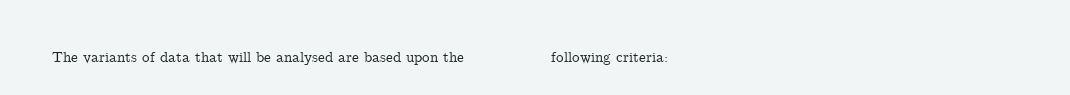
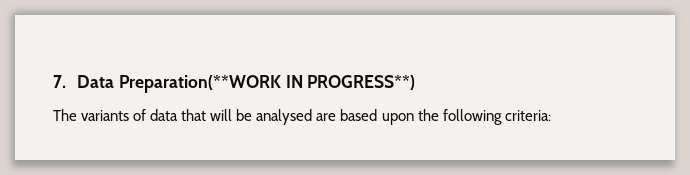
(52, 57) none -> [53,75,416,93] 7. Data Preparation(**WORK IN PROGRESS**) //

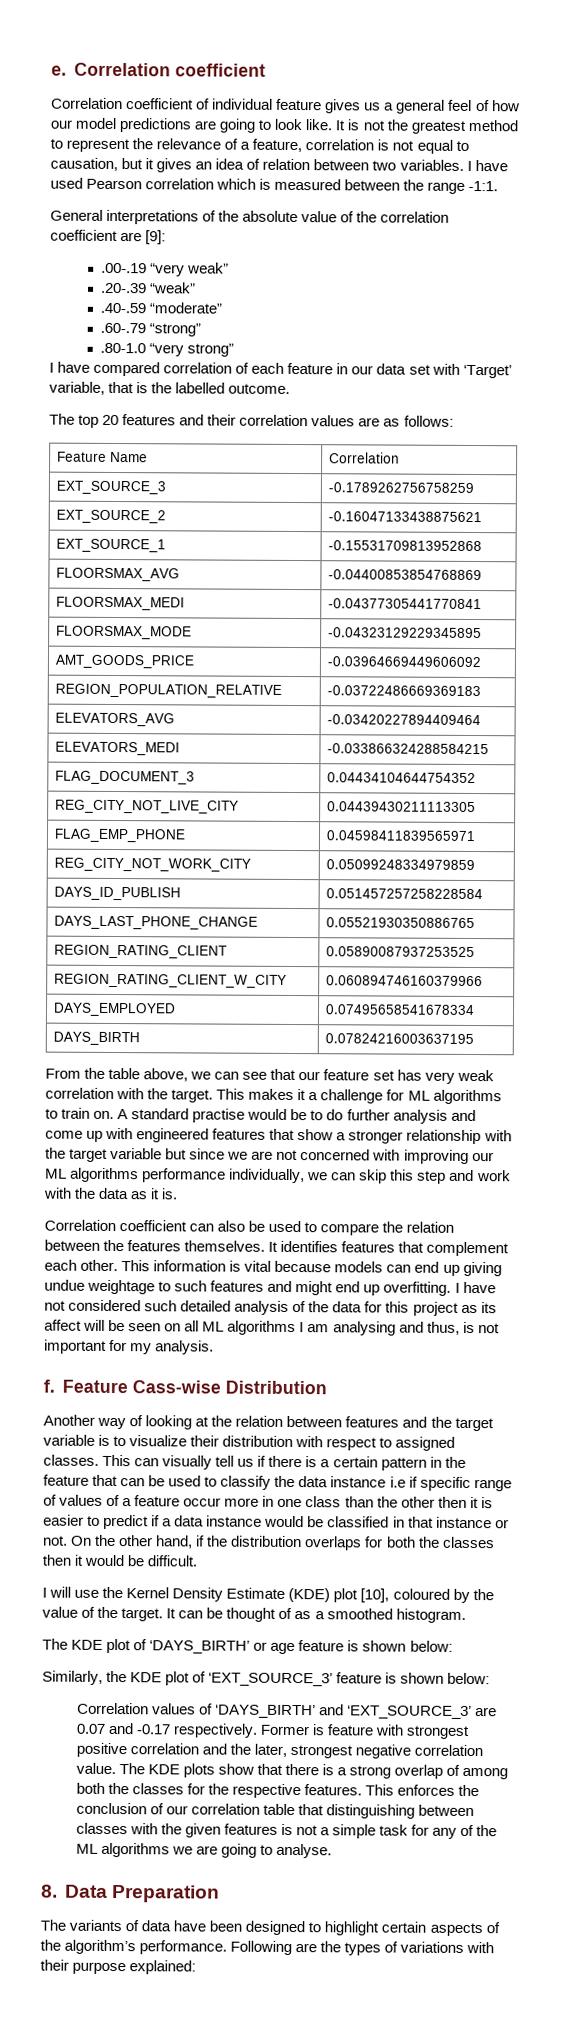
[53,75,416,93] [53,109,551,125] 7. Data Preparation(**WORK IN PROGRESS**) // The variants of data that will be analysed are based upon the following criteria: -> [51,62,266,77] [51,97,520,114] [50,117,518,134] [50,138,469,154] [50,157,508,173] [50,177,499,194] [50,209,450,225] [50,229,167,245] [101,262,230,277] [101,282,197,294] [100,302,223,314] [100,322,202,337] [100,342,235,357] [49,361,512,379] [49,381,291,395] [49,413,454,428] [56,451,148,463] [328,452,400,464] [55,480,166,495] [327,482,474,494] [55,509,166,524] [327,511,482,523] [55,538,166,553] [327,540,482,552] [55,567,180,582] [327,569,482,581] [55,596,185,611] [327,598,482,610] [55,625,192,640] [327,627,482,639] [54,654,194,669] [326,656,481,668] [54,683,282,698] [326,685,481,697] [54,712,175,727] [326,714,481,726] [54,741,180,756] [326,743,489,755] [54,770,195,785] [326,772,476,784] [54,799,239,814] [326,801,476,813] [53,828,186,843] [325,830,476,842] [53,857,251,872] [325,859,475,871] [53,886,181,901] [325,888,483,900] [53,915,258,930] [325,917,475,929] [53,944,227,959] [325,946,475,958] [53,973,287,988] [325,975,483,987] [52,1002,176,1017] [324,1004,475,1016] [52,1031,140,1046] [324,1033,474,1045] [45,1067,494,1084] [45,1087,502,1105] [45,1107,476,1124] [45,1127,512,1145] [45,1147,494,1164] [45,1167,511,1184] [43,1187,179,1200] [44,1219,455,1236] [44,1239,510,1257] [44,1259,502,1277] [44,1279,496,1296] [44,1299,497,1316] [44,1319,500,1336] [44,1339,215,1355] [43,1379,327,1395] [43,1414,494,1432] [43,1434,456,1451] [43,1454,466,1471] [43,1474,512,1492] [43,1494,493,1509] [43,1514,509,1530] [43,1534,495,1551] [42,1554,198,1567] [42,1586,494,1603] [42,1606,466,1623] [42,1638,453,1655] [42,1670,491,1687] [76,1702,497,1720] [75,1722,470,1739] [75,1742,483,1759] [75,1762,509,1780] [75,1782,480,1799] [75,1802,474,1819] [75,1822,498,1839] [75,1842,332,1859] [41,1884,220,1903] [40,1919,500,1937] [40,1939,495,1956] [40,1959,197,1975] e. Correlation coefficient // Correlation coefficient of individual feature gives us a general feel of how our model predictions are going to look like. It is not the greatest method to represent the relevance of a feature, correlation is not equal to causation, but it gives an idea of relation between two variables. I have used Pearson correlation which is measured between the range -1:1. // General interpretations of the absolute value of the correlation coefficient are [9]: // .00-.19 “very weak” // .20-.39 “weak” // .40-.59 “moderate” // .60-.79 “strong” // .80-1.0 “very strong” // I have compared correlation of each feature in our data set with ‘Target’ variable, that is the labelled outcome. // The top 20 features and their correlation values are as follows: // Feature Name | Correlation // EXT_SOURCE_3 | -0.1789262756758259 // EXT_SOURCE_2 | -0.16047133438875621 // EXT_SOURCE_1 | -0.15531709813952868 // FLOORSMAX_AVG | -0.04400853854768869 // FLOORSMAX_MEDI | -0.04377305441770841 // FLOORSMAX_MODE | -0.04323129229345895 // AMT_GOODS_PRICE | -0.03964669449606092 // REGION_POPULATION_RELATIVE | -0.03722486669369183 // ELEVATORS_AVG | -0.03420227894409464 // ELEVATORS_MEDI | -0.033866324288584215 // FLAG_DOCUMENT_3 | 0.04434104644754352 // REG_CITY_NOT_LIVE_CITY | 0.04439430211113305 // FLAG_EMP_PHONE | 0.04598411839565971 // REG_CITY_NOT_WORK_CITY | 0.05099248334979859 // DAYS_ID_PUBLISH | 0.051457257258228584 // DAYS_LAST_PHONE_CHANGE | 0.05521930350886765 // REGION_RATING_CLIENT | 0.05890087937253525 // REGION_RATING_CLIENT_W_CITY | 0.060894746160379966 // DAYS_EMPLOYED | 0.07495658541678334 // DAYS_BIRTH | 0.07824216003637195 // From the table above, we can see that our feature set has very weak correlation with the target. This makes it a challenge for ML algorithms to train on. A standard practise would be to do further analysis and come up with engineered features that show a stronger relationship with the target variable but since we are not concerned with improving our ML algorithms performance individually, we can skip this step and work with the data as it is. // Correlation coefficient can also be used to compare the relation between the features themselves. It identifies features that complement each other. This information is vital because models can end up giving undue weightage to such features and might end up overfitting. I have not considered such detailed analysis of the data for this project as its affect will be seen on all ML algorithms I am analysing and thus, is not important for my analysis. // f. Feature Cass-wise Distribution // Another way of looking at the relation between features and the target variable is to visualize their distribution with respect to assigned classes. This can visually tell us if there is a certain pattern in the feature that can be used to classify the data instance i.e if specific range of values of a feature occur more in one class than the other then it is easier to predict if a data instance would be classified in that instance or not. On the other hand, if the distribution overlaps for both the classes then it would be difficult. // I will use the Kernel Density Estimate (KDE) plot [10], coloured by the value of the target. It can be thought of as a smoothed histogram. // The KDE plot of ‘DAYS_BIRTH’ or age feature is shown below: // Similarly, the KDE plot of ‘EXT_SOURCE_3’ feature is shown below: // Correlation values of ‘DAYS_BIRTH’ and ‘EXT_SOURCE_3’ are 0.07 and -0.17 respectively. Former is feature with strongest positive correlation and the later, strongest negative correlation value. The KDE plots show that there is a strong overlap of among both the classes for the respective features. This enforces the conclusion of our correlation table that distinguishing between classes with the given features is not a simple task for any of the ML algorithms we are going to analyse. // 8. Data Preparation // The variants of data have been designed to highlight certain aspects of the algorithm’s performance. Following are the types of variations with their purpose explained:

